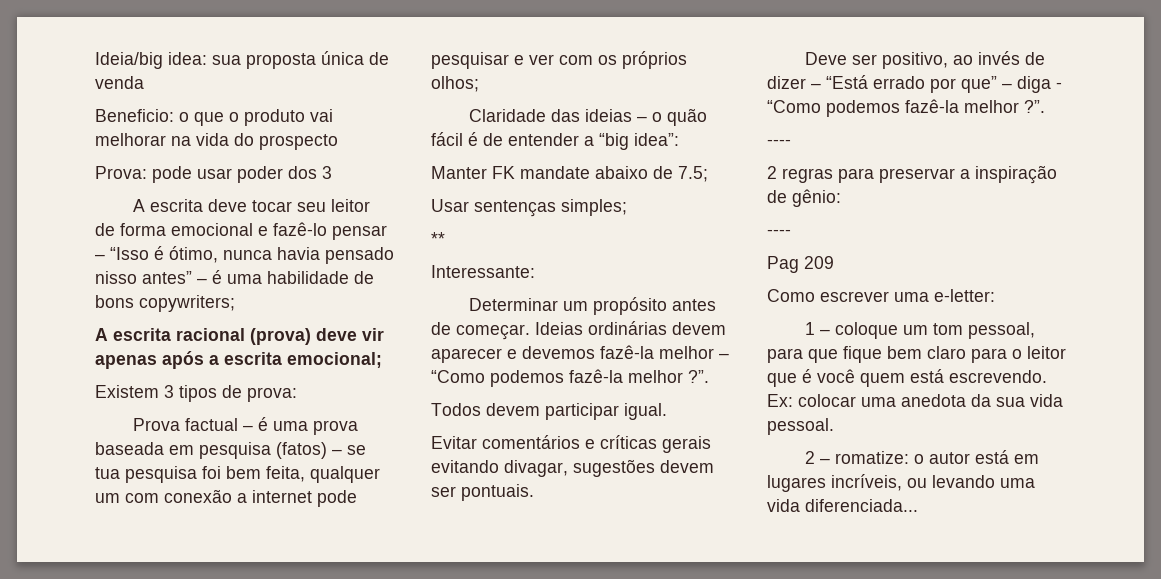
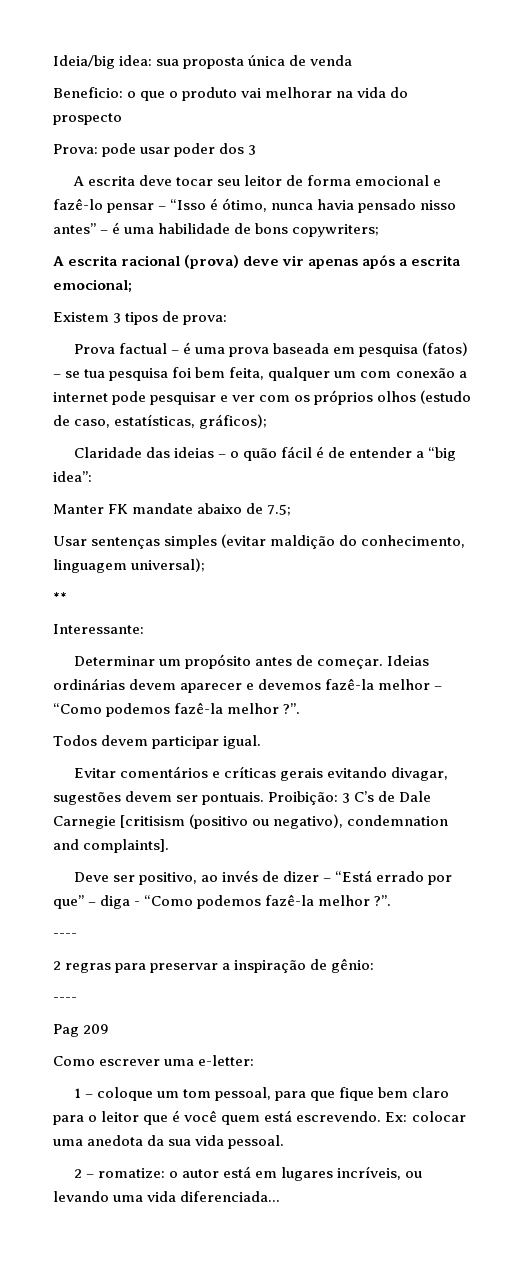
[431,76,479,92] olhos; -> [377,390,472,404] [53,414,268,429] olhos (estudo de caso, estatísticas, gráficos);
[561,199,627,216] simples; -> [164,534,466,549] [53,558,206,573] simples (evitar maldição do conhecimento, linguagem universal);
(534, 492) none -> [268,791,432,805] [53,814,449,829] [53,839,170,853] Proibição: 3 C’s de Dale Carnegie [critisism (positivo ou negativo), condemnation and complaints].

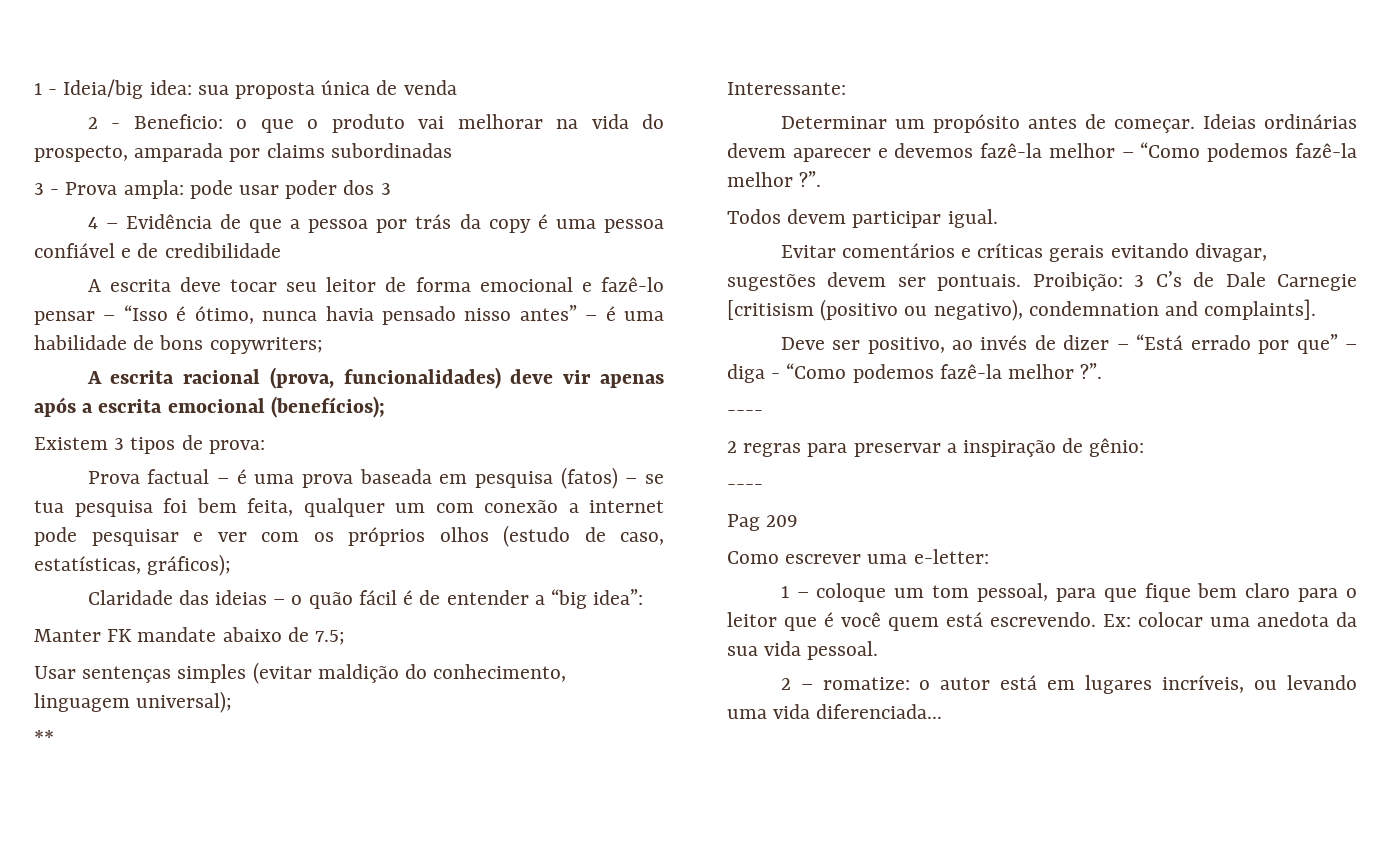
(53, 62) none -> [34,83,58,95] 1 -
(353, 60) none -> [87,117,121,129] 2 -
[53,113,122,125] [53,144,98,154] prospecto // Prova: -> [34,143,452,162] [34,180,184,199] prospecto, amparada por claims subordinadas // 3 - Prova ampla:
(257, 150) none -> [87,214,665,233] [34,243,281,258] // 4 – Evidência de que a pessoa por trás da copy é uma pessoa confiável e de credibilidade
[184,255,240,269] (prova) -> [269,367,501,389] (prova, funcionalidades)
[53,279,132,293] emocional; -> [167,396,385,418] emocional (benefícios);

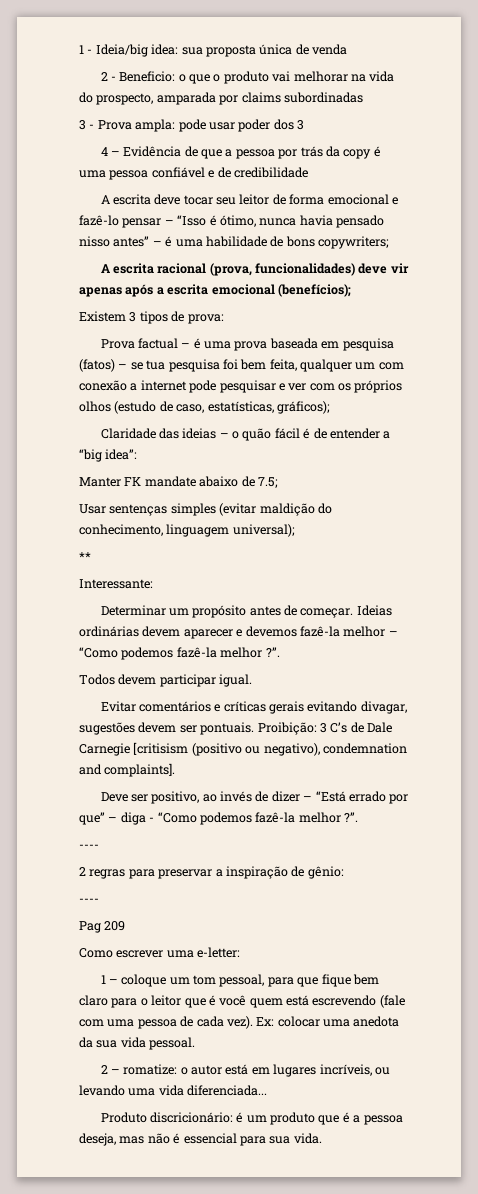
[990,612,1096,627] escrevendo. -> [312,995,405,1008] [79,1016,253,1029] escrevendo (fale com uma pessoa de cada vez).
(943, 711) none -> [100,1112,403,1125] [79,1133,322,1146] // Produto discricionário: é um produto que é a pessoa deseja, mas não é essencial para sua vida.

